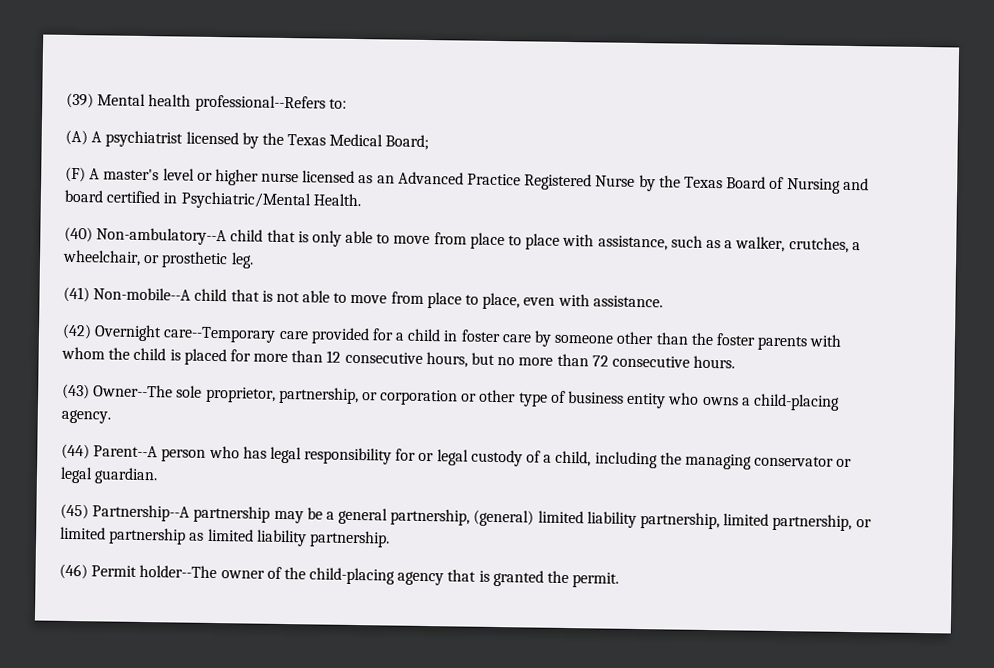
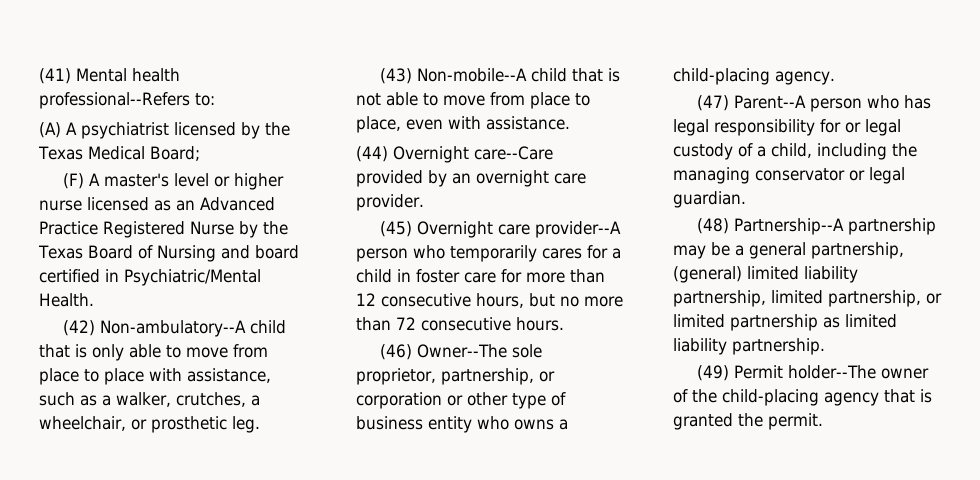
[66,92,94,109] (39) -> [39,68,71,84] (41)
[64,226,93,243] (40) -> [63,320,96,336] (42)
[63,286,90,303] (41) -> [380,68,413,84] (43)
[62,323,370,345] (42) Overnight care--Temporary care provided -> [356,146,553,163] [356,170,586,187] [356,194,424,211] [380,221,622,238] [356,245,582,262] (44) Overnight care--Care provided by an overnight care provider. // (45) Overnight care provider--A person who temporarily cares
[534,330,843,351] [61,346,227,366] by someone other than the foster parents with whom the child is placed -> (496, 277) none
[62,383,90,400] (43) -> [380,344,413,360] (46)
[61,443,90,460] (44) -> [697,95,730,111] (47)
[60,503,89,520] (45) -> [697,218,730,234] (48)
[59,563,88,580] (46) -> [697,365,730,381] (49)

